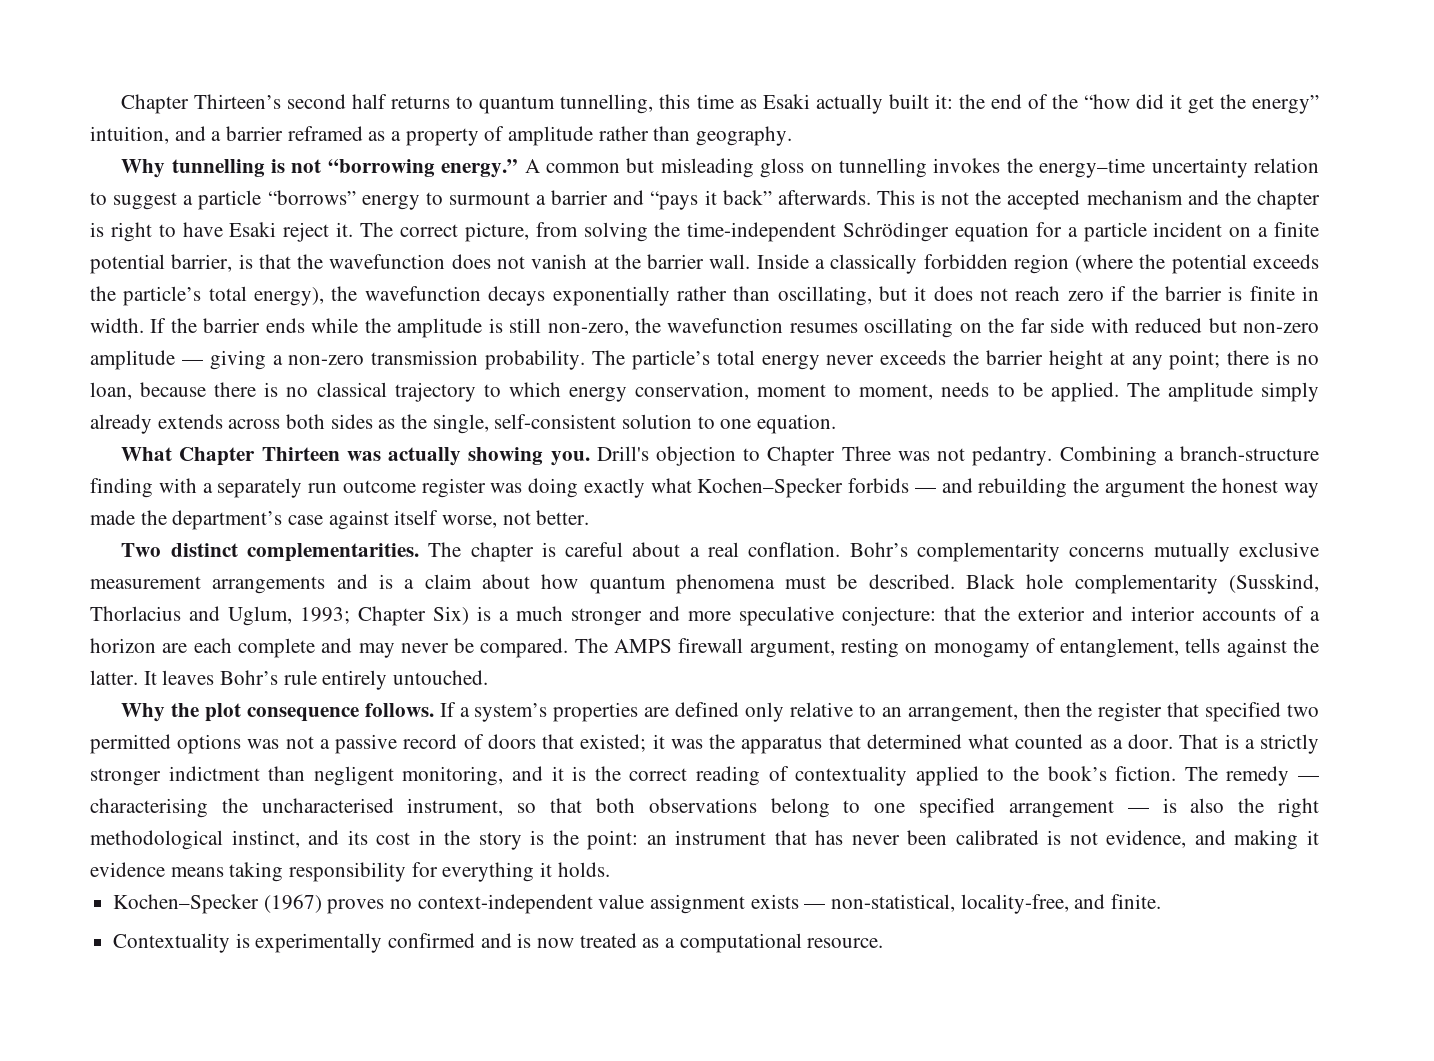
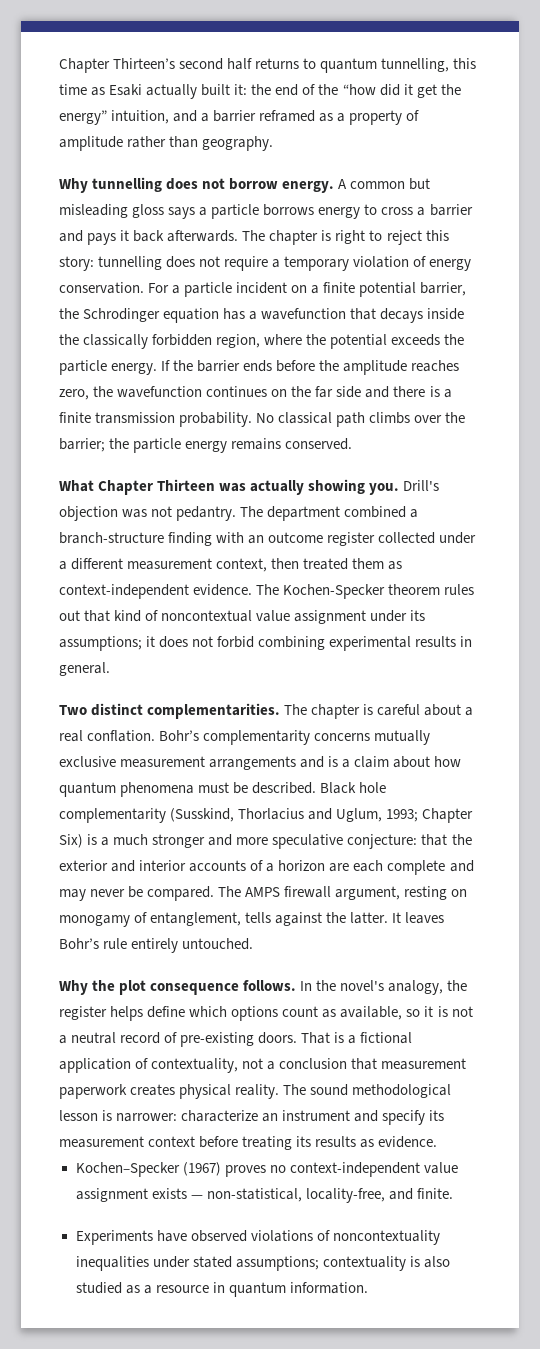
[271,159,519,178] is not “borrowing energy.” -> [166,178,335,193] does not borrow energy.
[810,158,1319,178] [90,190,356,210] on tunnelling invokes the energy–time uncertainty relation to suggest a particle “borrows” -> [168,204,315,219] says a particle borrows
[448,192,530,205] surmount -> [381,207,414,215] cross
[650,190,1321,210] [90,222,1062,242] “pays it back” afterwards. This is not the accepted mechanism and the chapter is right to have Esaki reject it. The correct picture, from solving the time-independent Schrödinger equation for -> [87,230,449,245] [59,256,472,271] [59,282,170,294] pays it back afterwards. The chapter is right to reject this story: tunnelling does not require a temporary violation of energy conservation. For
[238,254,1319,274] [90,286,1319,306] [90,318,144,333] is that the wavefunction does not vanish at the barrier wall. Inside a classically forbidden region (where the potential exceeds the particle’s total energy), the wavefunction decays exponentially rather than oscillating, but it does not reach zero if the barrier is finite in width. -> [59,308,465,323] [59,334,465,349] [59,360,158,375] the Schrodinger equation has a wavefunction that decays inside the classically forbidden region, where the potential exceeds the particle energy.
[311,318,359,333] while -> [276,360,316,372] before
[488,318,1320,338] [90,350,1320,370] [90,382,1319,402] [90,414,837,434] is still non-zero, the wavefunction resumes oscillating on the far side with reduced but non-zero amplitude — giving a non-zero transmission probability. The particle’s total energy never exceeds the barrier height at any point; there is no loan, because there is no classical trajectory to which energy conservation, moment to moment, needs to be applied. The amplitude simply already extends across both sides as the single, self-consistent solution to one equation. -> [411,360,460,372] [59,386,452,400] [59,412,466,427] [59,438,353,453] reaches zero, the wavefunction continues on the far side and there is a finite transmission probability. No classical path climbs over the barrier; the particle energy remains conserved.
[743,446,1319,466] [90,478,1319,498] [90,510,590,530] to Chapter Three was not pedantry. Combining a branch-structure finding with a separately run outcome register was doing exactly what Kochen–Specker forbids — and rebuilding the argument the honest way made the department’s case against itself worse, not better. -> [122,506,419,521] [59,532,477,546] [59,558,403,572] [59,584,475,599] [59,610,426,624] [59,636,473,651] [59,662,110,676] was not pedantry. The department combined a branch-structure finding with an outcome register collected under a different measurement context, then treated them as context-independent evidence. The Kochen-Specker theorem rules out that kind of noncontextual value assignment under its assumptions; it does not forbid combining experimental results in general.
[439,702,1319,722] [90,734,398,754] If a system’s properties are defined only relative to an arrangement, then the register that specified two permitted options was not a passive -> [300,980,468,995] [59,1006,473,1021] [59,1032,117,1044] In the novel's analogy, the register helps define which options count as available, so it is not a neutral
[487,734,1320,754] [90,766,1319,786] [90,798,1319,818] [90,830,1319,850] [90,862,610,882] doors that existed; it was the apparatus that determined what counted as a door. That is a strictly stronger indictment than negligent monitoring, and it is the correct reading of contextuality applied to the book’s fiction. The remedy — characterising the uncharacterised instrument, so that both observations belong to one specified arrangement — is also the right methodological instinct, and its cost in the story is the point: an instrument that has never been calibrated is not evidence, and making it evidence means taking responsibility for everything it holds. -> [180,1032,413,1047] [59,1058,467,1073] [59,1084,452,1099] [59,1110,445,1125] [59,1136,438,1150] pre-existing doors. That is a fictional application of contextuality, not a conclusion that measurement paperwork creates physical reality. The sound methodological lesson is narrower: characterize an instrument and specify its measurement context before treating its results as evidence.
[113,933,884,953] Contextuality is experimentally confirmed and is now treated as a computational resource. -> [75,1230,440,1245] [75,1256,450,1271] [75,1282,368,1297] Experiments have observed violations of noncontextuality inequalities under stated assumptions; contextuality is also studied as a resource in quantum information.

